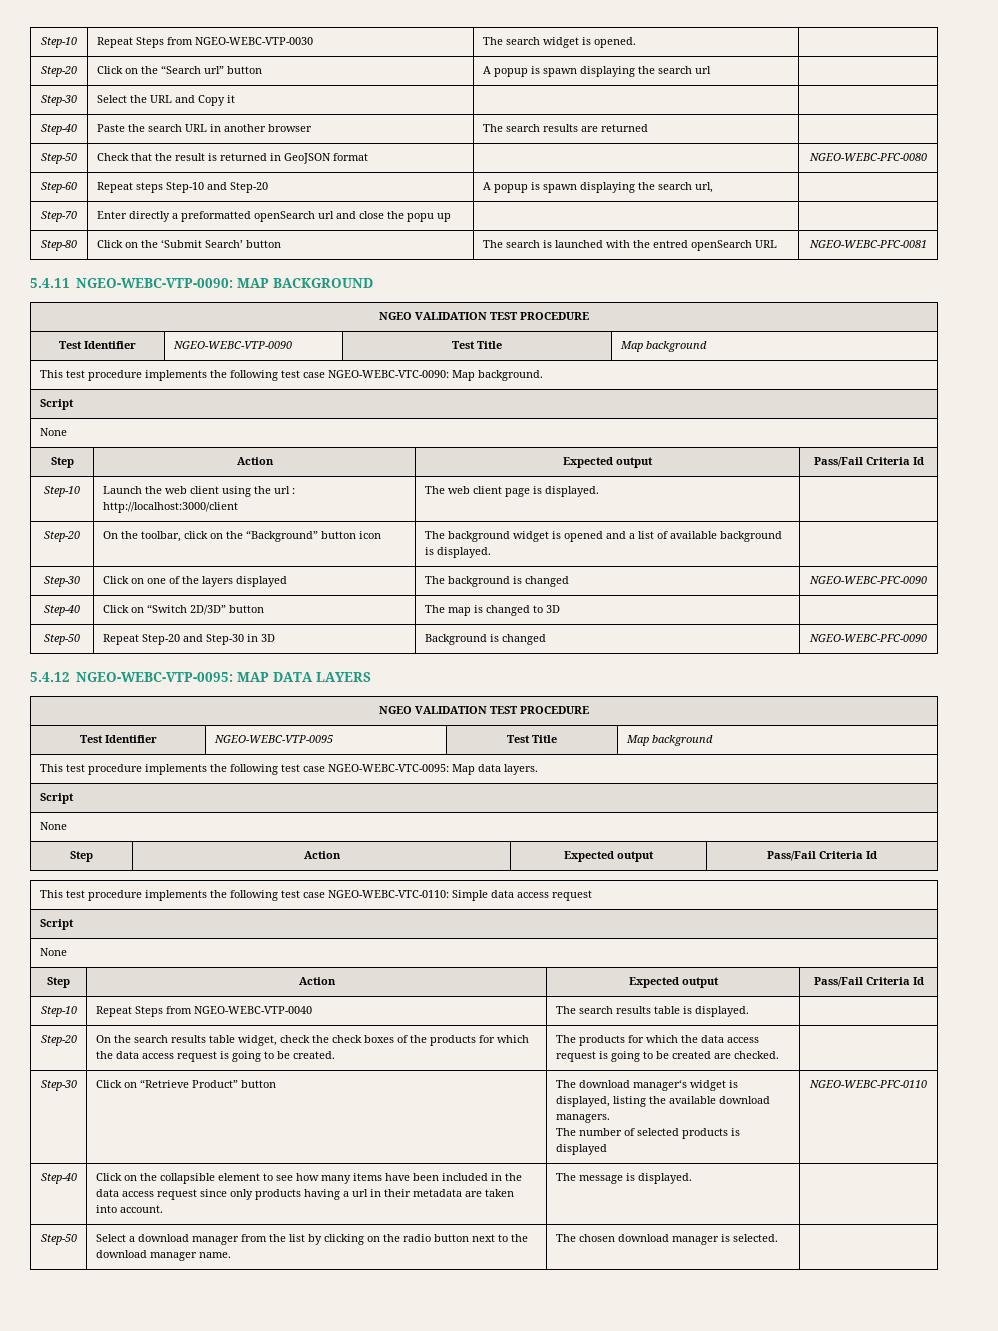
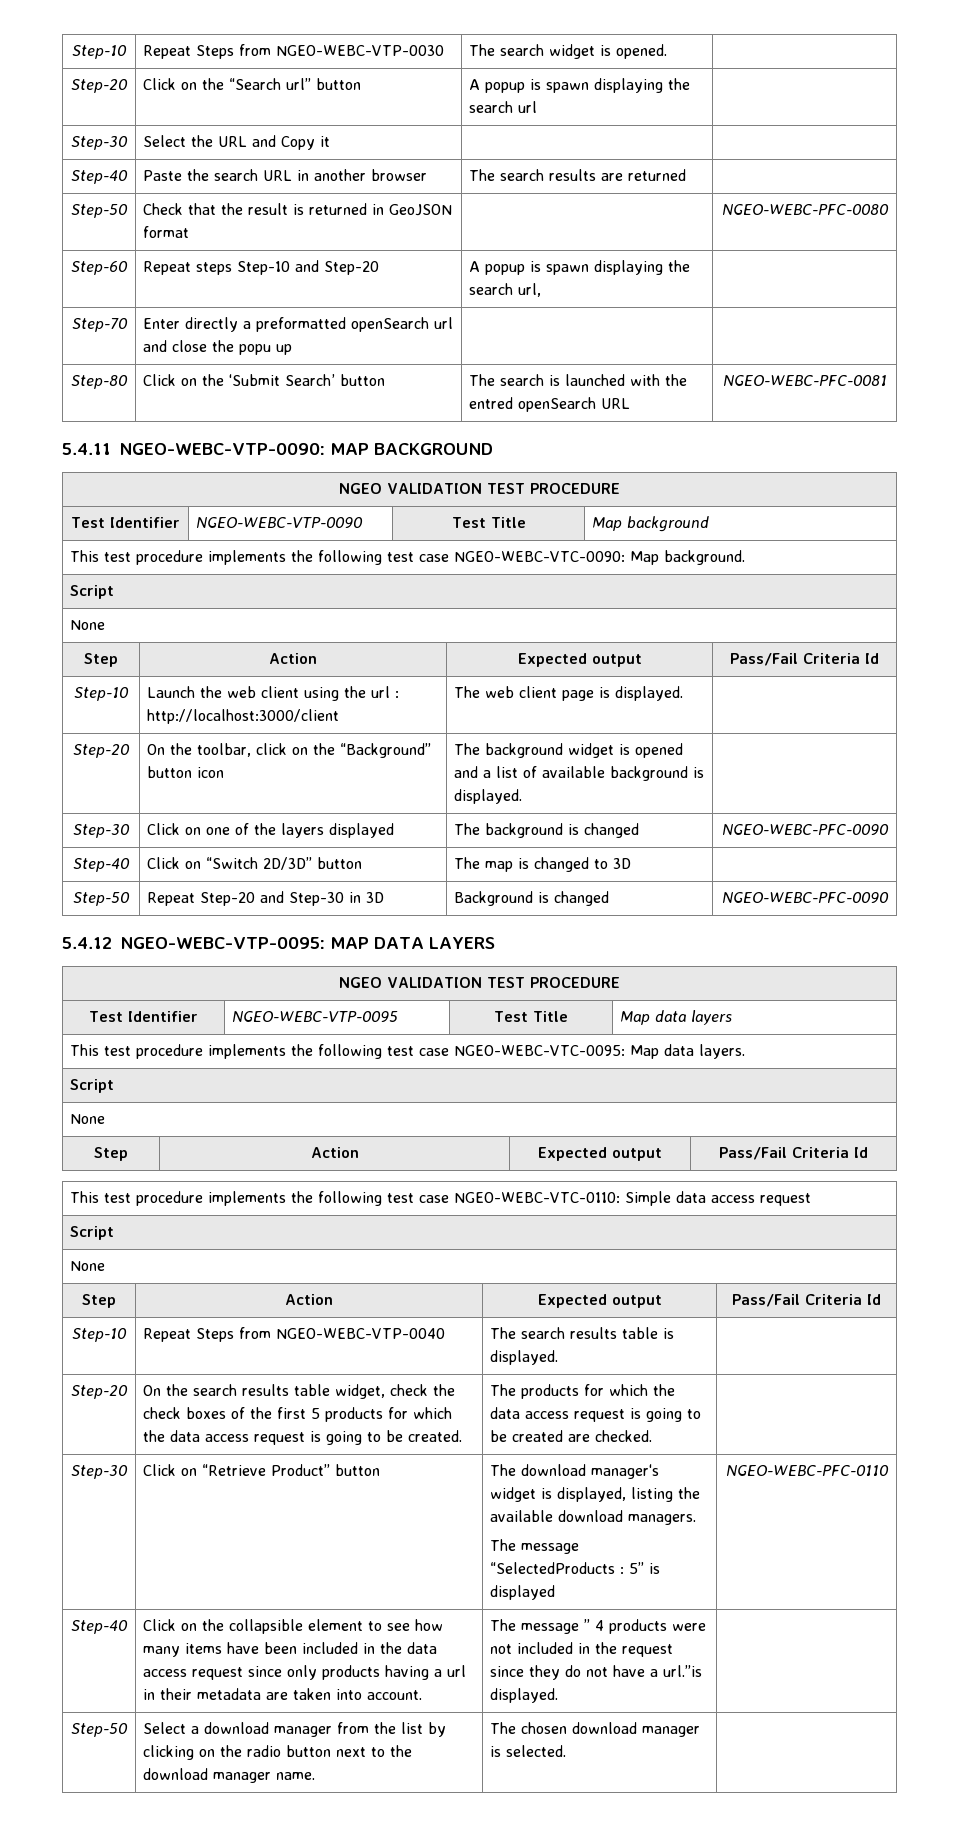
[651,735,713,746] background -> [655,1010,733,1025] data layers
(427, 1039) none -> [277,1407,321,1419] first 5
[578,1128,728,1139] number of selected products -> [521,1543,580,1554] [490,1562,645,1574] message “SelectedProducts : 5”
[625,1173,635,1181] is -> [584,1619,707,1634] [490,1642,674,1657] [490,1665,703,1680] ” 4 products were not included in the request since they do not have a url.”is

